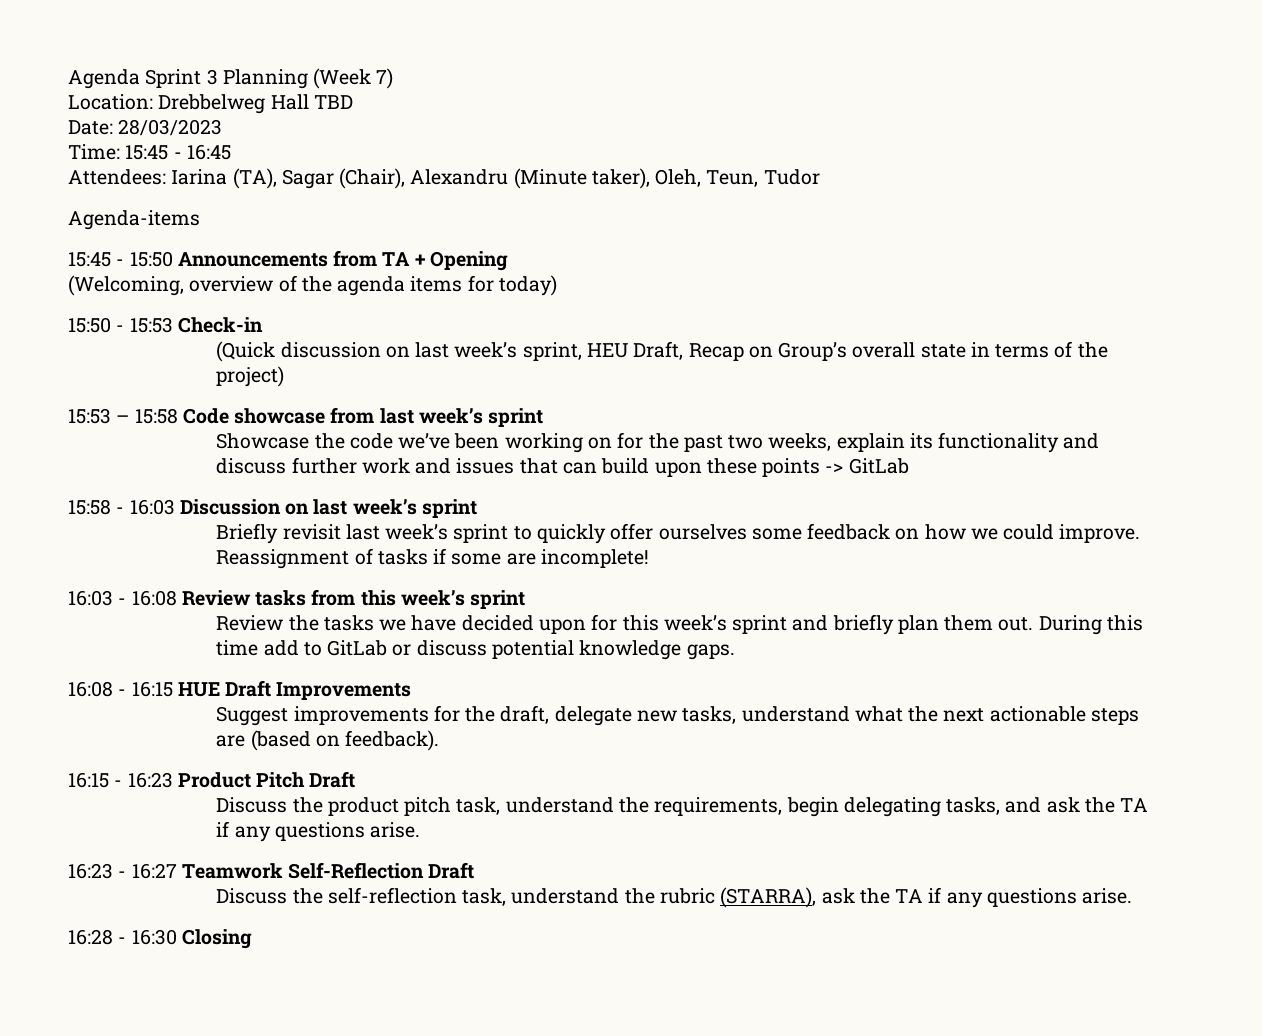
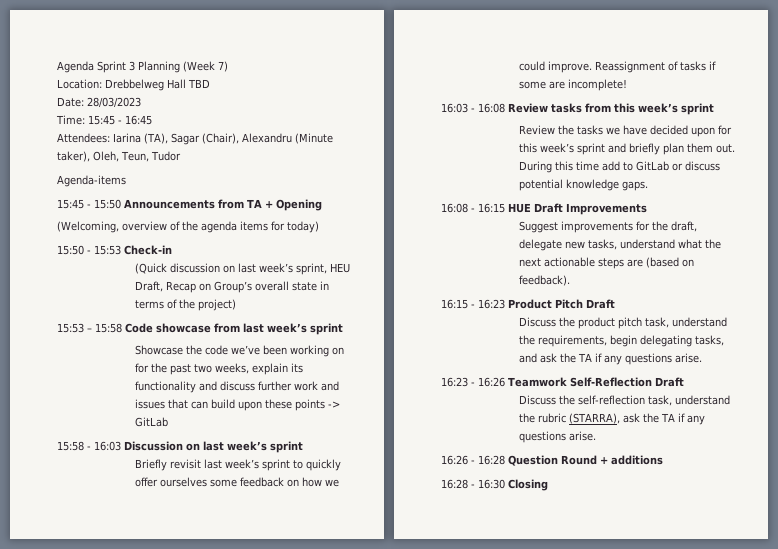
[131,863,177,879] 16:27 -> [478,377,505,387] 16:26
(1133, 896) none -> [441,455,663,466] // 16:26 - 16:28 Question Round + additions

